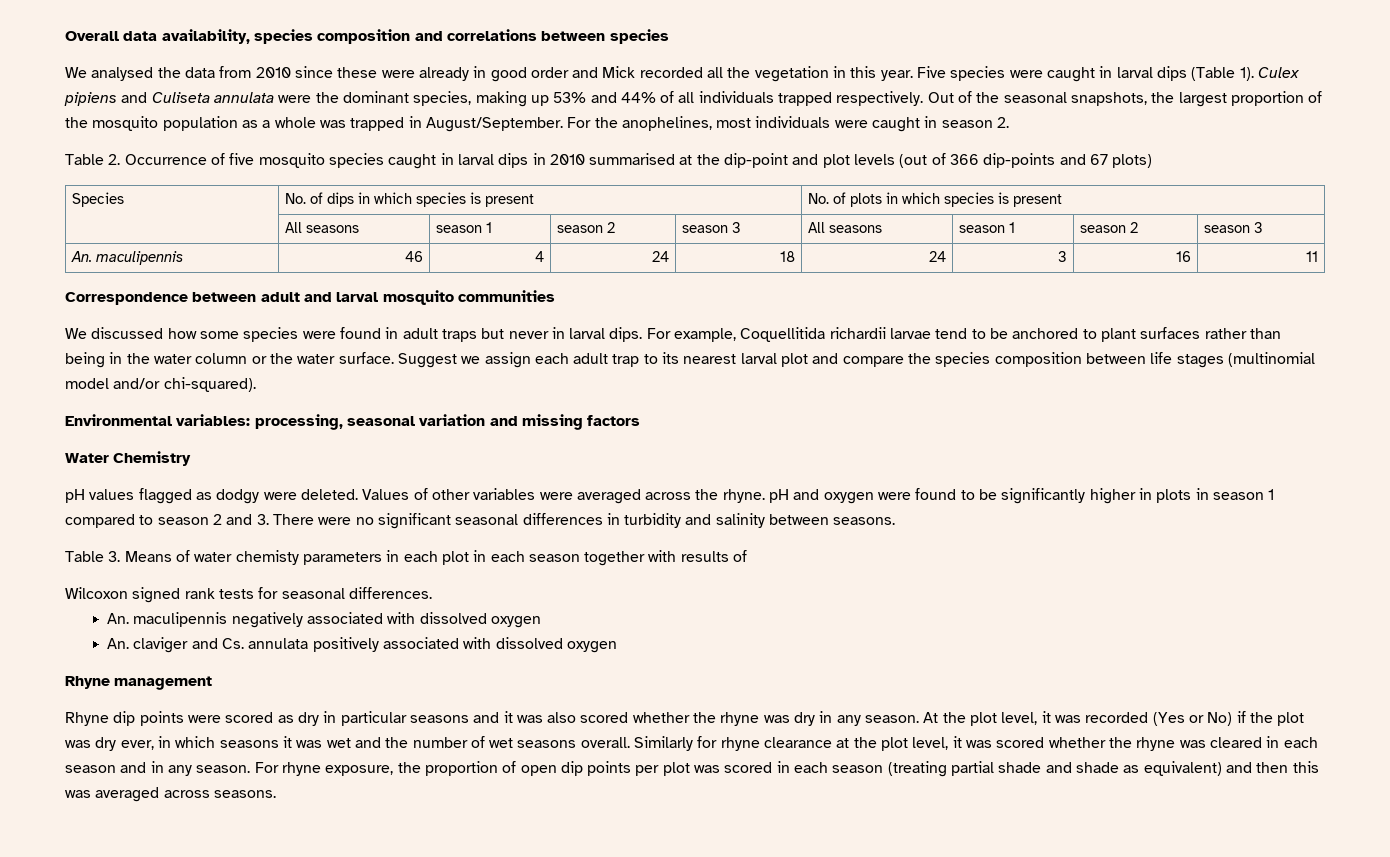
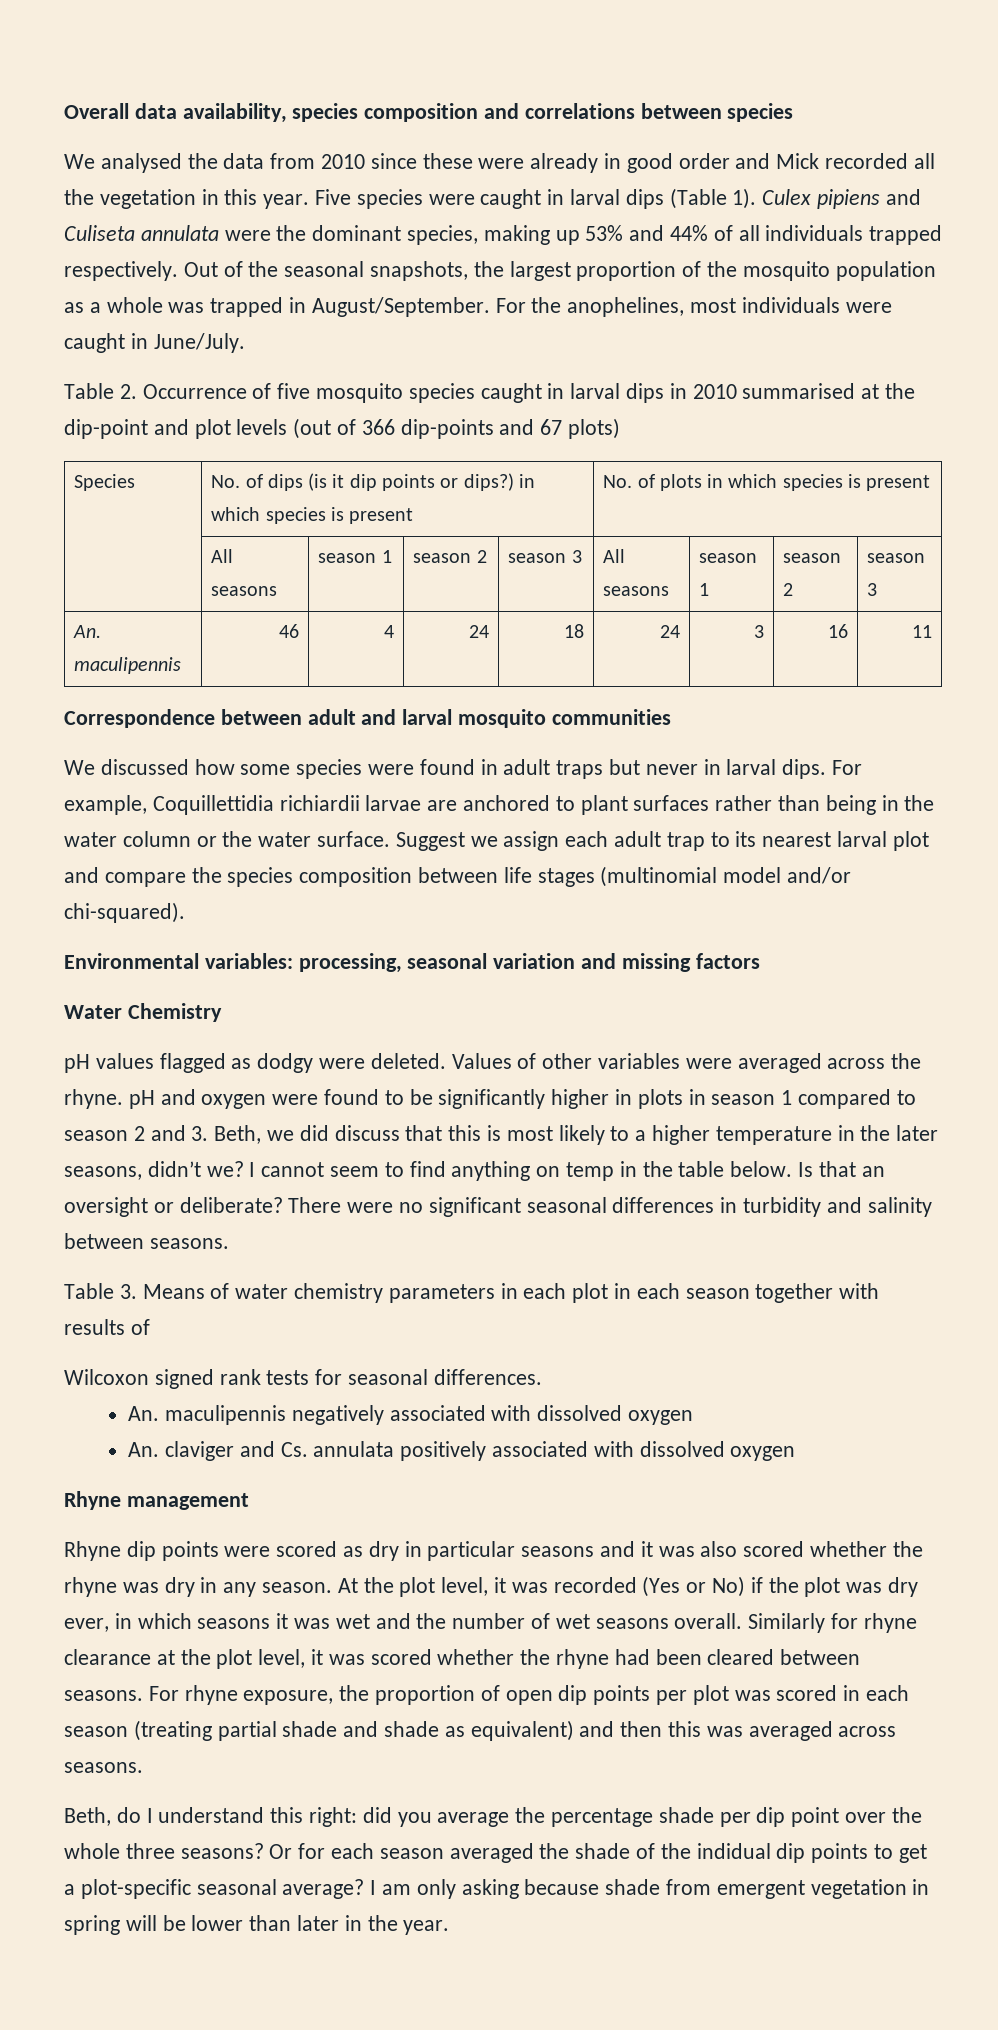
[941,117,1010,128] season 2. -> [153,333,245,353] June/July.
(355, 199) none -> [308,473,514,491] (is it dip points or dips?)
[740,327,1009,342] Coquellitida richardii larvae tend to be -> [152,795,458,815] Coquillettidia richiardii larvae are
(269, 519) none -> [214,1125,939,1145] [64,1161,885,1181] [64,1197,283,1217] Beth, we did discuss that this is most likely to a higher temperature in the later seasons, didn’t we? I cannot seem to find anything on temp in the table below. Is that an oversight or deliberate?
[235,550,299,565] chemisty -> [294,1283,384,1303] chemistry
[1179,736,1318,748] [65,761,251,776] was cleared in each season and in any season. -> [614,1649,861,1665] [64,1690,143,1701] had been cleared between seasons.
(276, 794) none -> [64,1807,922,1827] [64,1843,927,1863] [64,1879,930,1899] [64,1915,450,1935] // Beth, do I understand this right: did you average the percentage shade per dip point over the whole three seasons? Or for each season averaged the shade of the indidual dip points to get a plot-specific seasonal average? I am only asking because shade from emergent vegetation in spring will be lower than later in the year.

